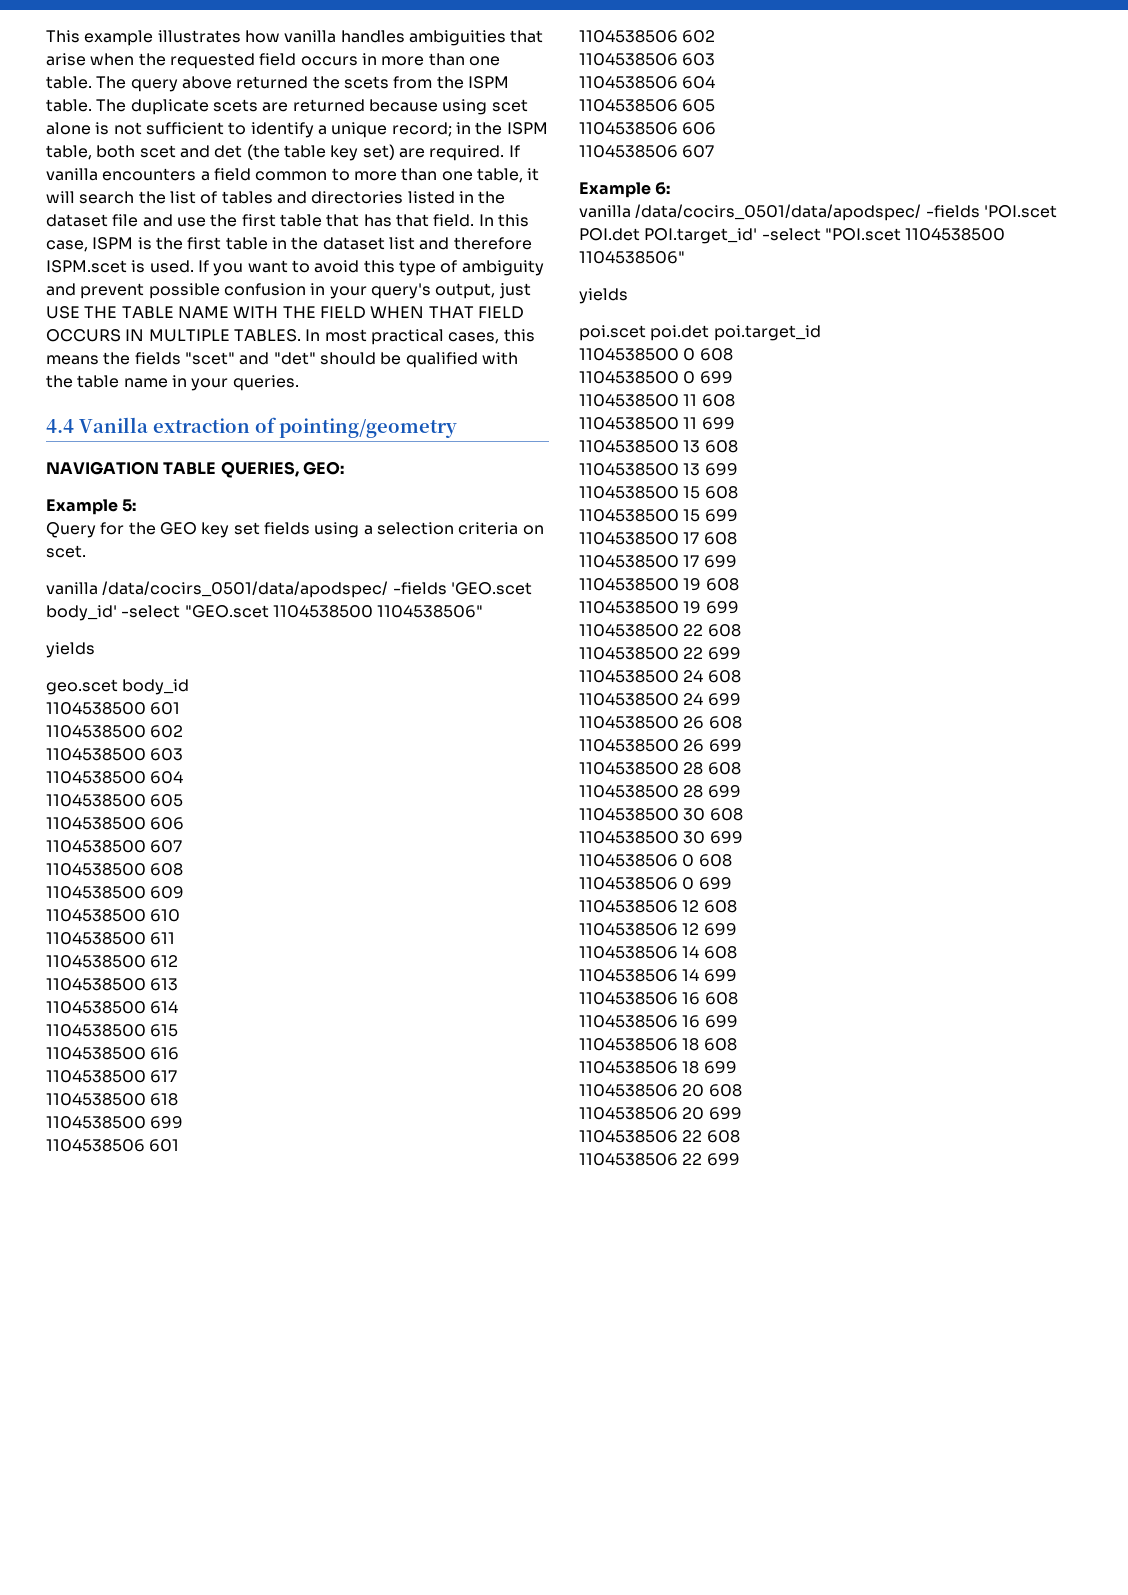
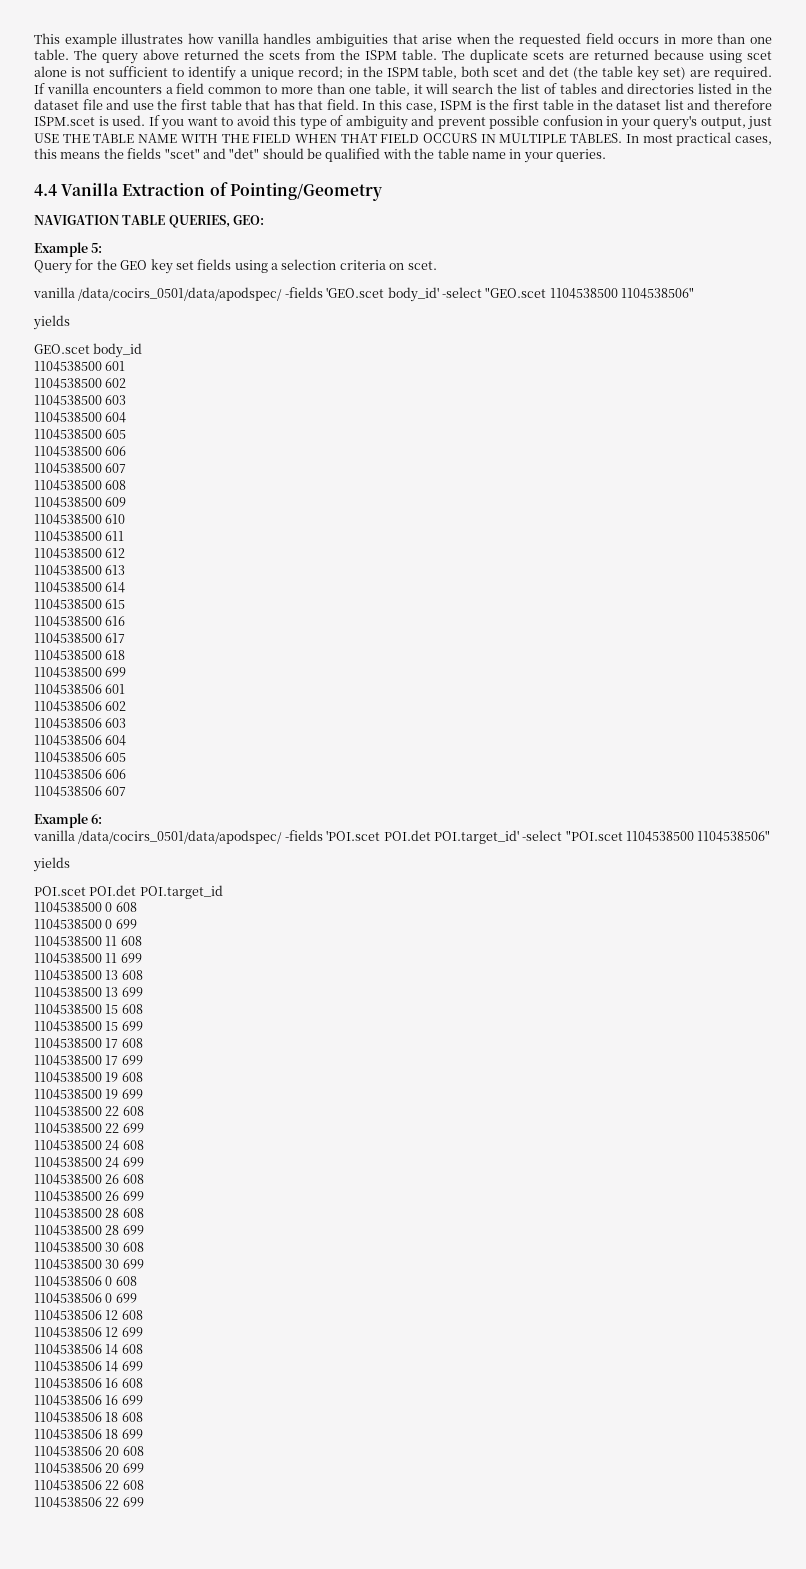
[153,417,457,438] extraction of pointing/geometry -> [122,182,382,201] Extraction of Pointing/Geometry
[46,679,118,695] geo.scet -> [34,344,90,354] GEO.scet
[579,325,821,341] poi.scet poi.det poi.target_id -> [34,885,223,899] POI.scet POI.det POI.target_id

